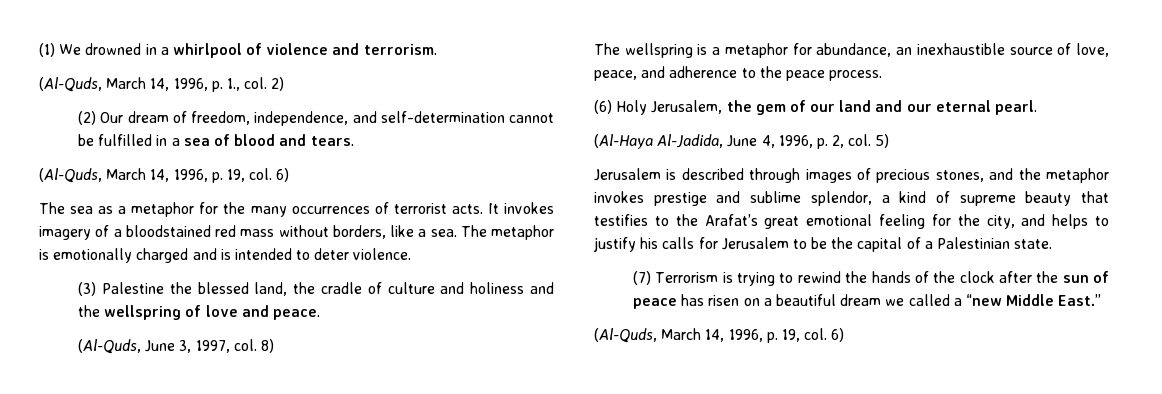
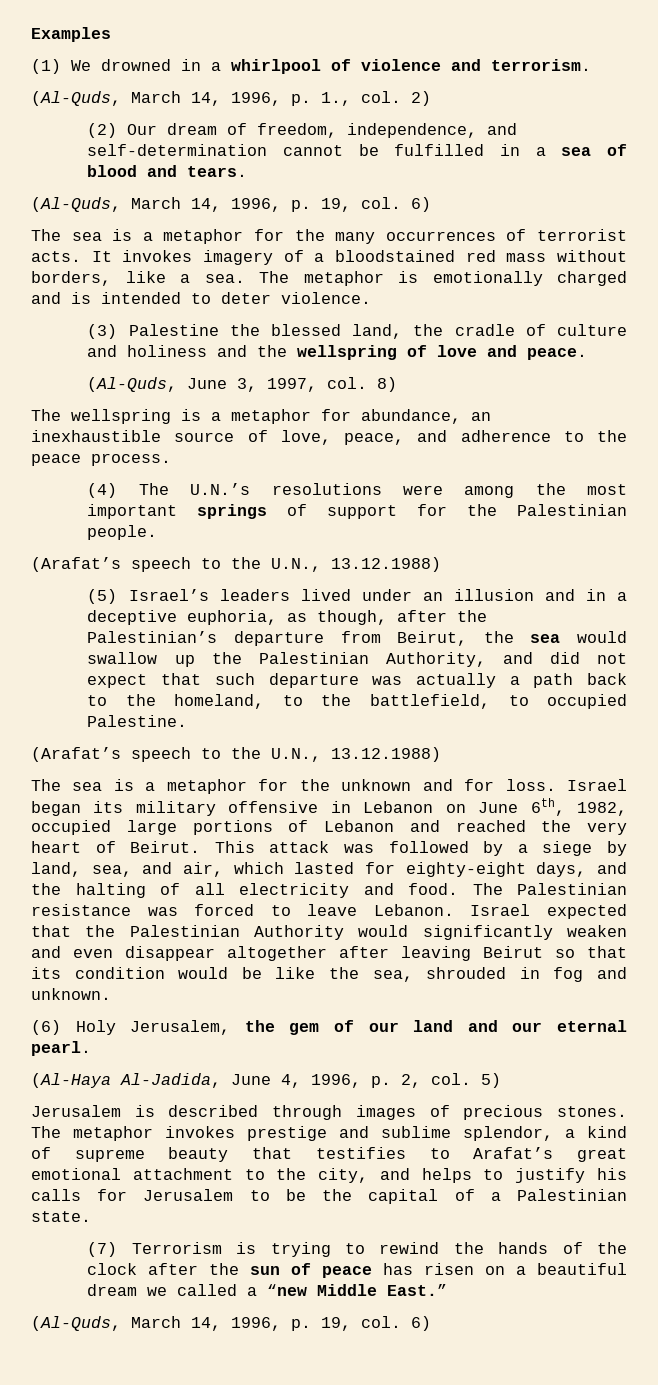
(39, 50) none -> [31,27,111,42] Examples //
[98,206,114,214] as -> [112,229,133,241] is
(883, 75) none -> [87,483,627,498] [87,504,627,519] [87,525,158,540] [31,557,441,572] [87,589,628,604] [87,610,488,625] [87,631,627,646] [87,652,627,667] [87,673,627,688] [87,694,627,709] [87,715,188,727] [31,747,441,762] [31,779,627,794] [31,798,628,816] [31,820,627,835] [31,841,628,856] [31,862,627,877] [31,883,627,898] [31,904,627,919] [31,925,627,940] [31,946,627,961] [31,967,628,982] [31,988,111,1000] // (4) The U.N.’s resolutions were among the most important springs of support for the Palestinian people. // (Arafat’s speech to the U.N., 13.12.1988) // (5) Israel’s leaders lived under an illusion and in a deceptive euphoria, as though, after the Palestinian’s departure from Beirut, the sea would swallow up the Palestinian Authority, and did not expect that such departure was actually a path back to the homeland, to the battlefield, to occupied Palestine. // (Arafat’s speech to the U.N., 13.12.1988) // The sea is a metaphor for the unknown and for loss. Israel began its military offensive in Lebanon on June 6th, 1982, occupied large portions of Lebanon and reached the very heart of Beirut. This attack was followed by a siege by land, sea, and air, which lasted for eighty-eight days, and the halting of all electricity and food. The Palestinian resistance was forced to leave Lebanon. Israel expected that the Palestinian Authority would significantly weaken and even disappear altogether after leaving Beirut so that its condition would be like the sea, shrouded in fog and unknown.
[935,168,1041,182] stones, and the -> [557,1106,627,1117] [31,1126,61,1138] stones. The
[675,214,698,226] the -> (450, 1153) none
[879,214,951,229] feeling for -> [132,1168,265,1180] attachment to

